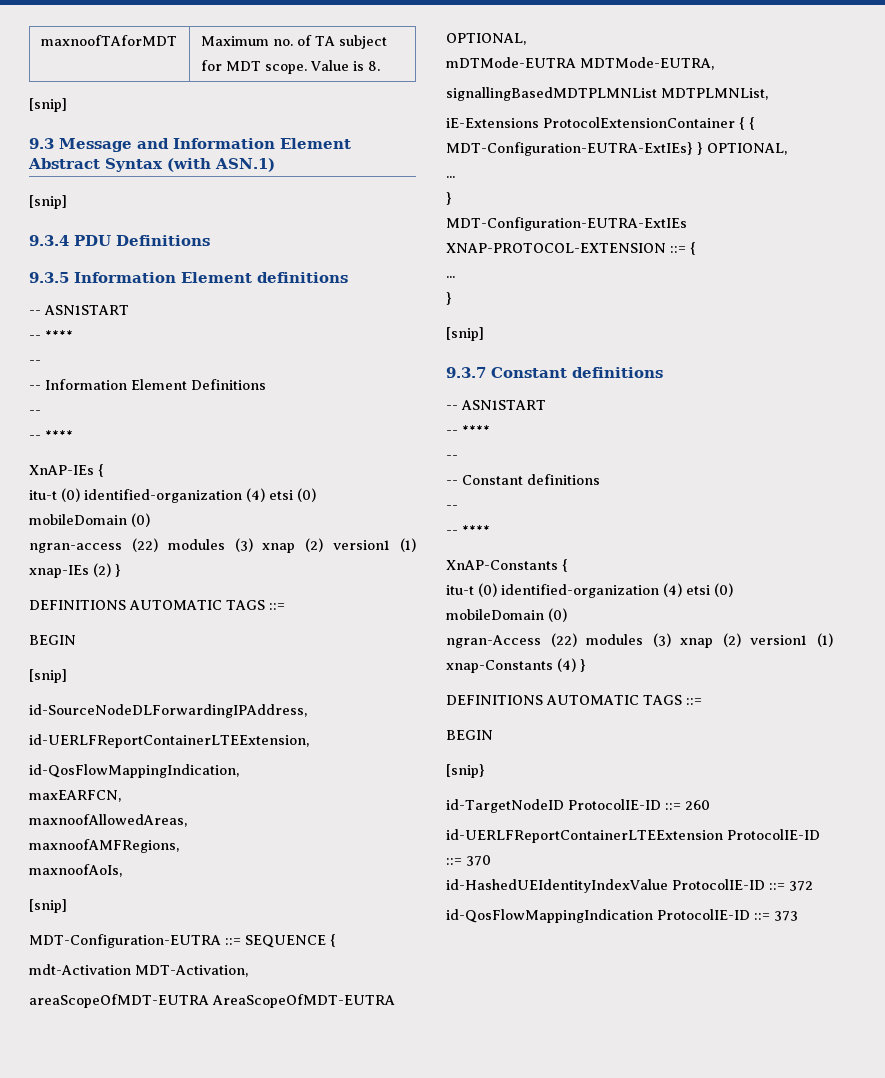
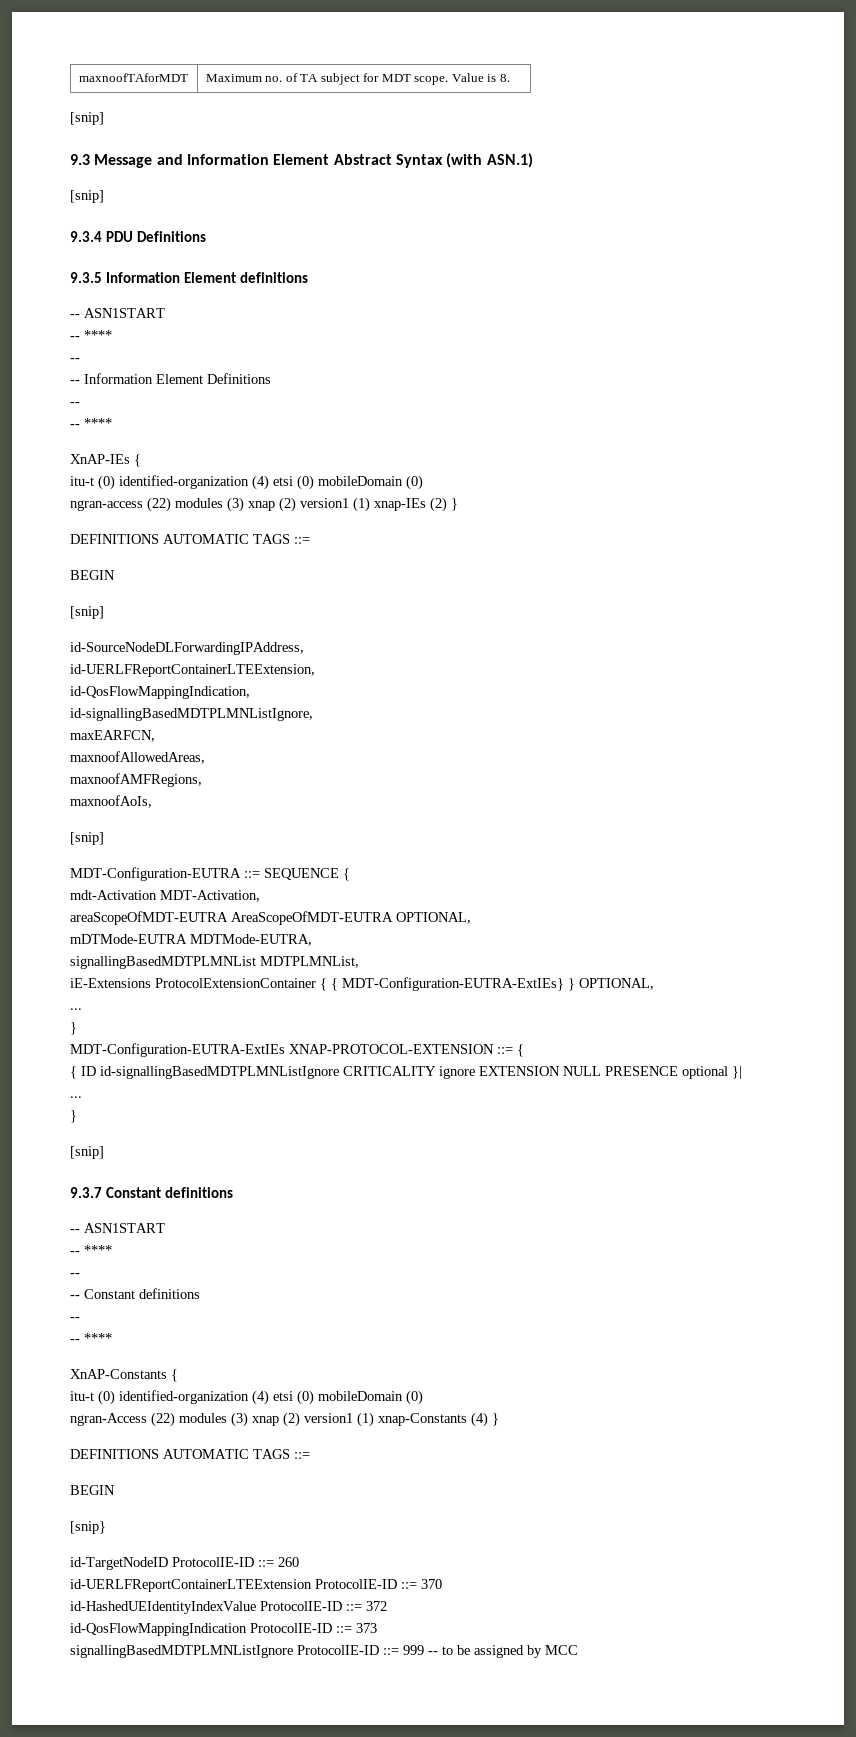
(239, 771) none -> [70,708,313,721] // id-signallingBasedMDTPLMNListIgnore,
(696, 248) none -> [70,1066,742,1079] // { ID id-signallingBasedMDTPLMNListIgnore CRITICALITY ignore EXTENSION NULL PRESENCE optional }|
(798, 916) none -> [70,1645,578,1658] // signallingBasedMDTPLMNListIgnore ProtocolIE-ID ::= 999 -- to be assigned by MCC

